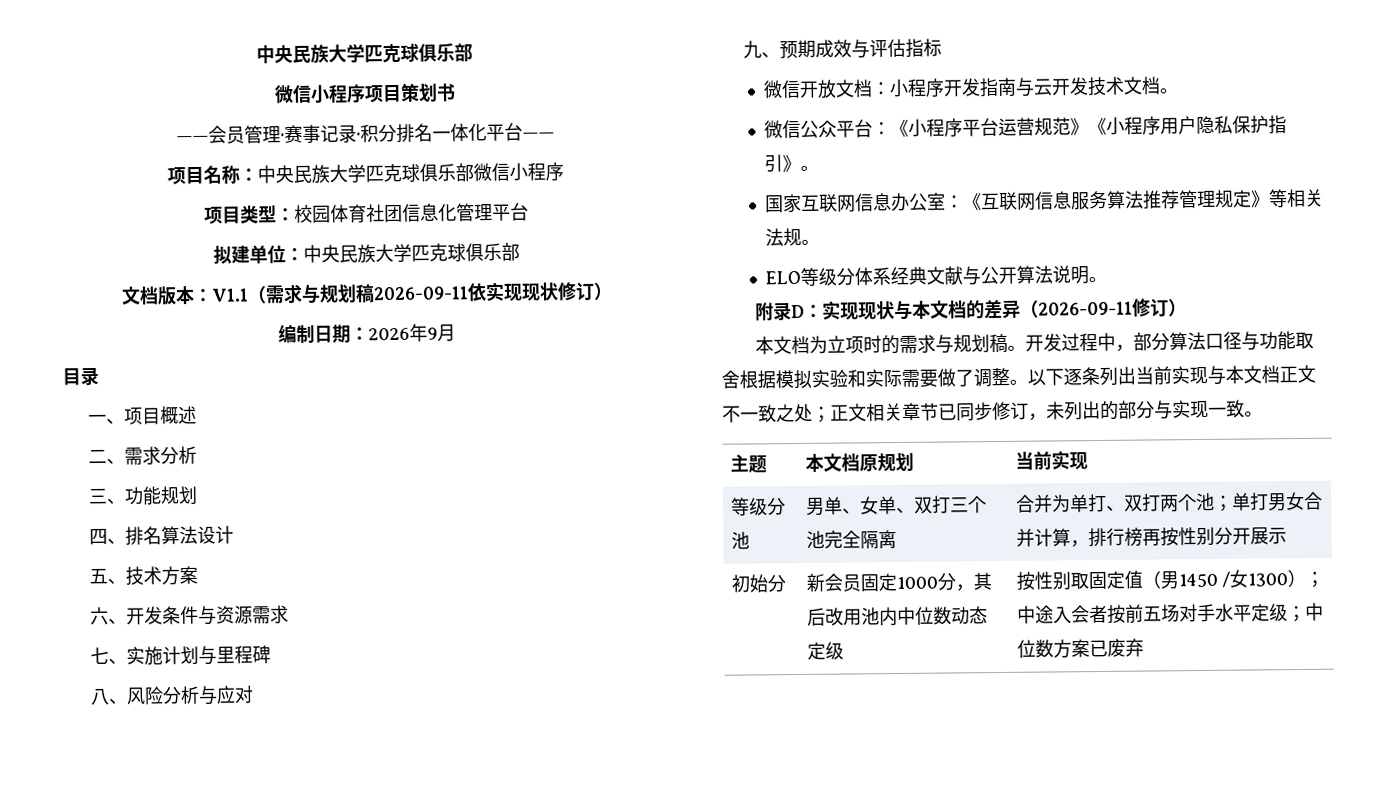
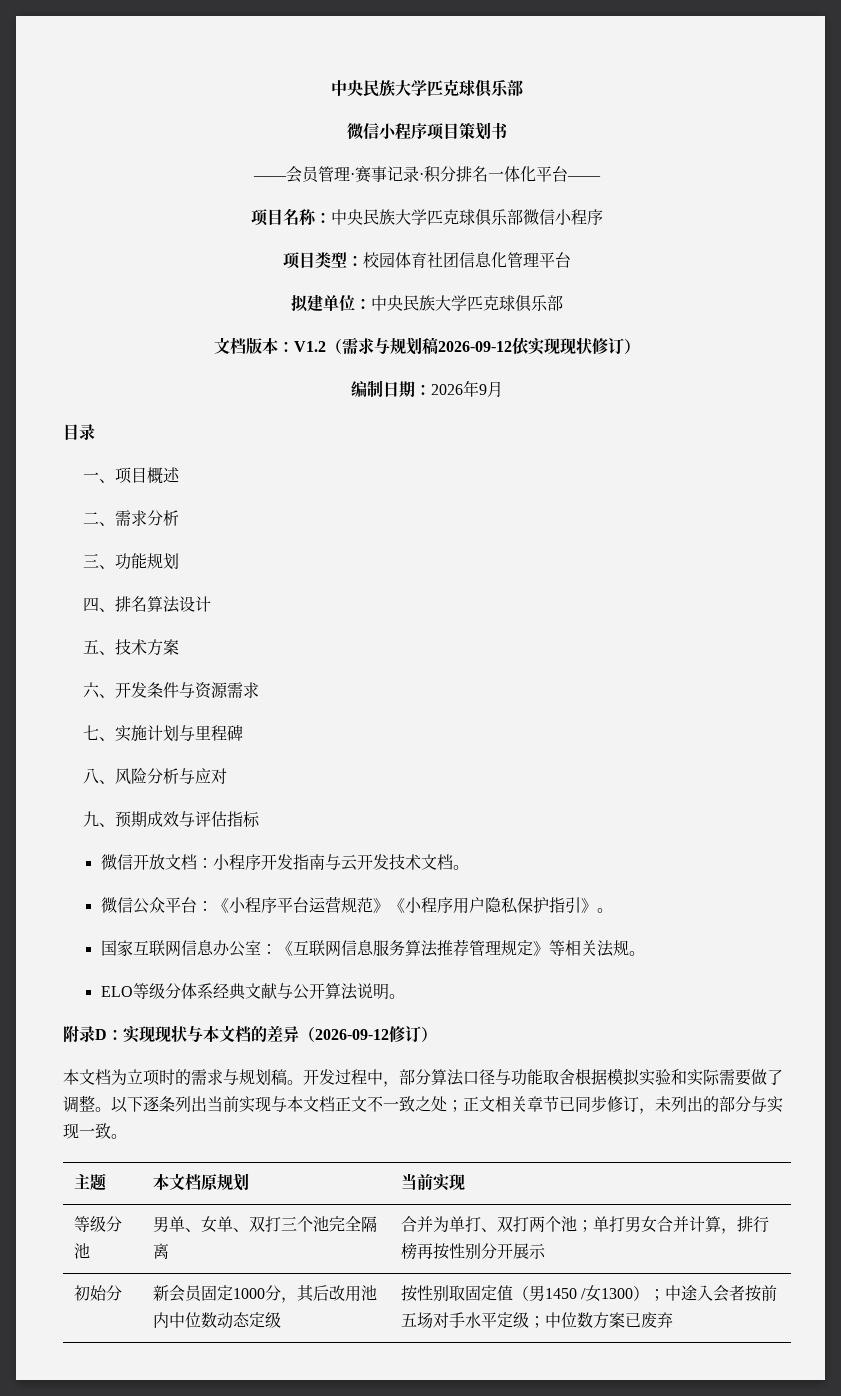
[210,288,249,302] V1.1 -> [294,341,326,352] V1.2
[372,286,469,301] 2026-09-11 -> [438,341,512,352] 2026-09-12
[1037,301,1133,316] 2026-09-11 -> [315,1029,389,1040] 2026-09-12

